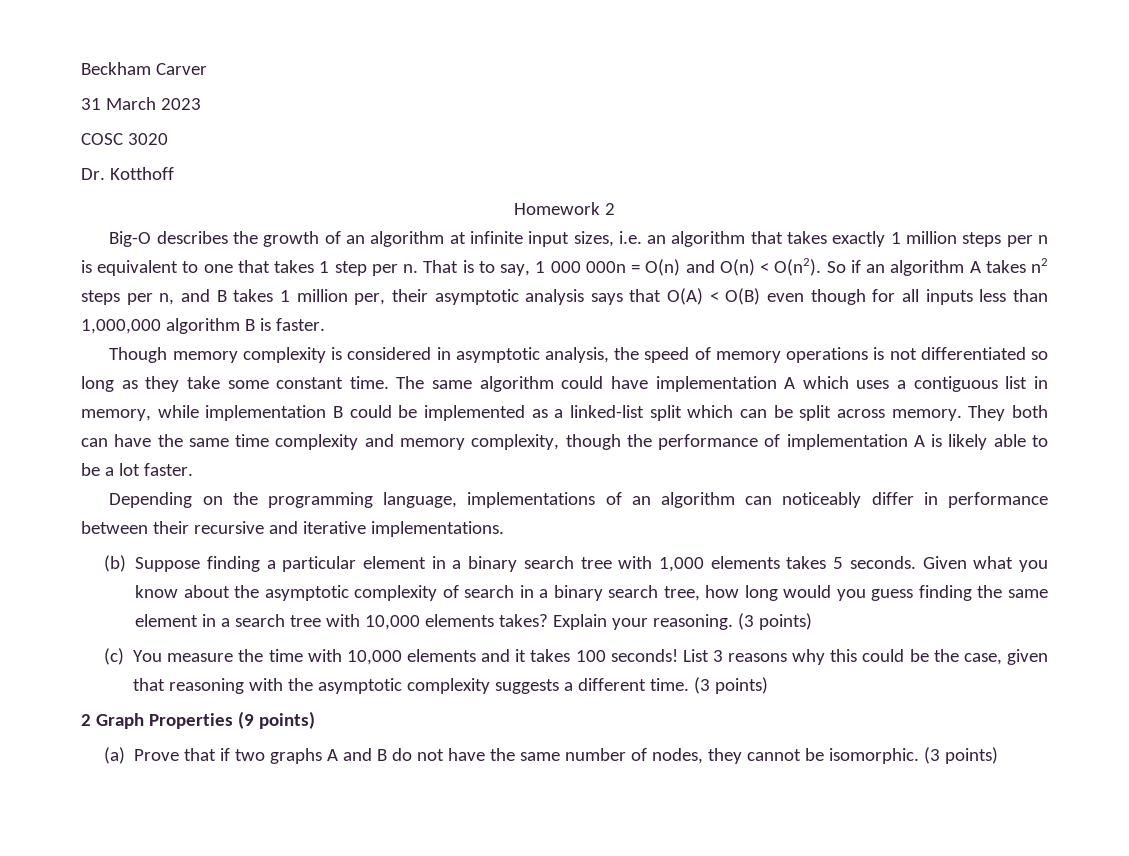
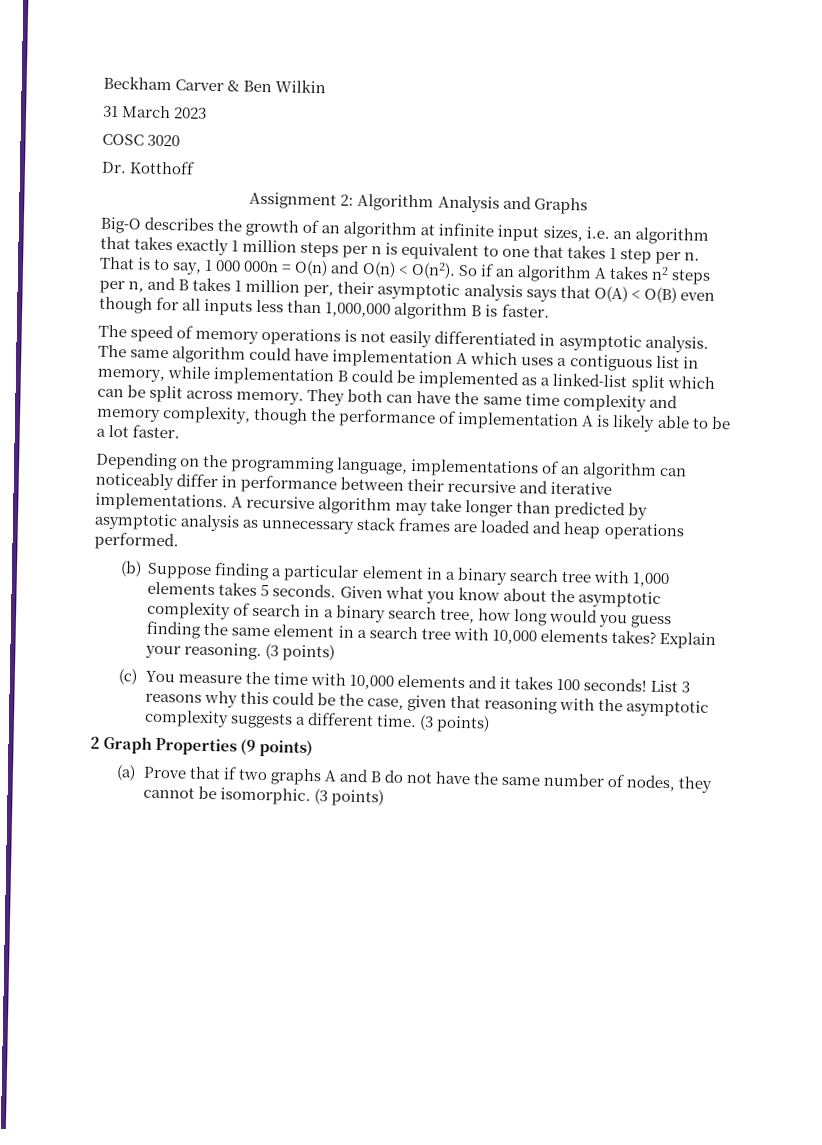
(207, 69) none -> [227,79,327,94] & Ben Wilkin
[514,202,615,215] Homework 2 -> [249,191,588,215] Assignment 2: Algorithm Analysis and Graphs
[109,347,640,363] Though memory complexity is considered in asymptotic analysis, the -> [98,324,127,338] The
[920,347,1049,360] [81,376,389,392] differentiated so long as they take some constant time. -> [389,330,709,353] easily differentiated in asymptotic analysis.
(504, 529) none -> [231,495,649,520] [94,512,685,541] [94,531,179,551] A recursive algorithm may take longer than predicted by asymptotic analysis as unnecessary stack frames are loaded and heap operations performed.

